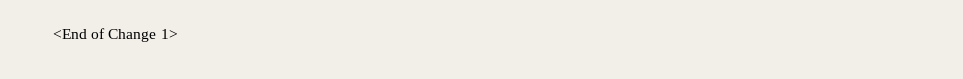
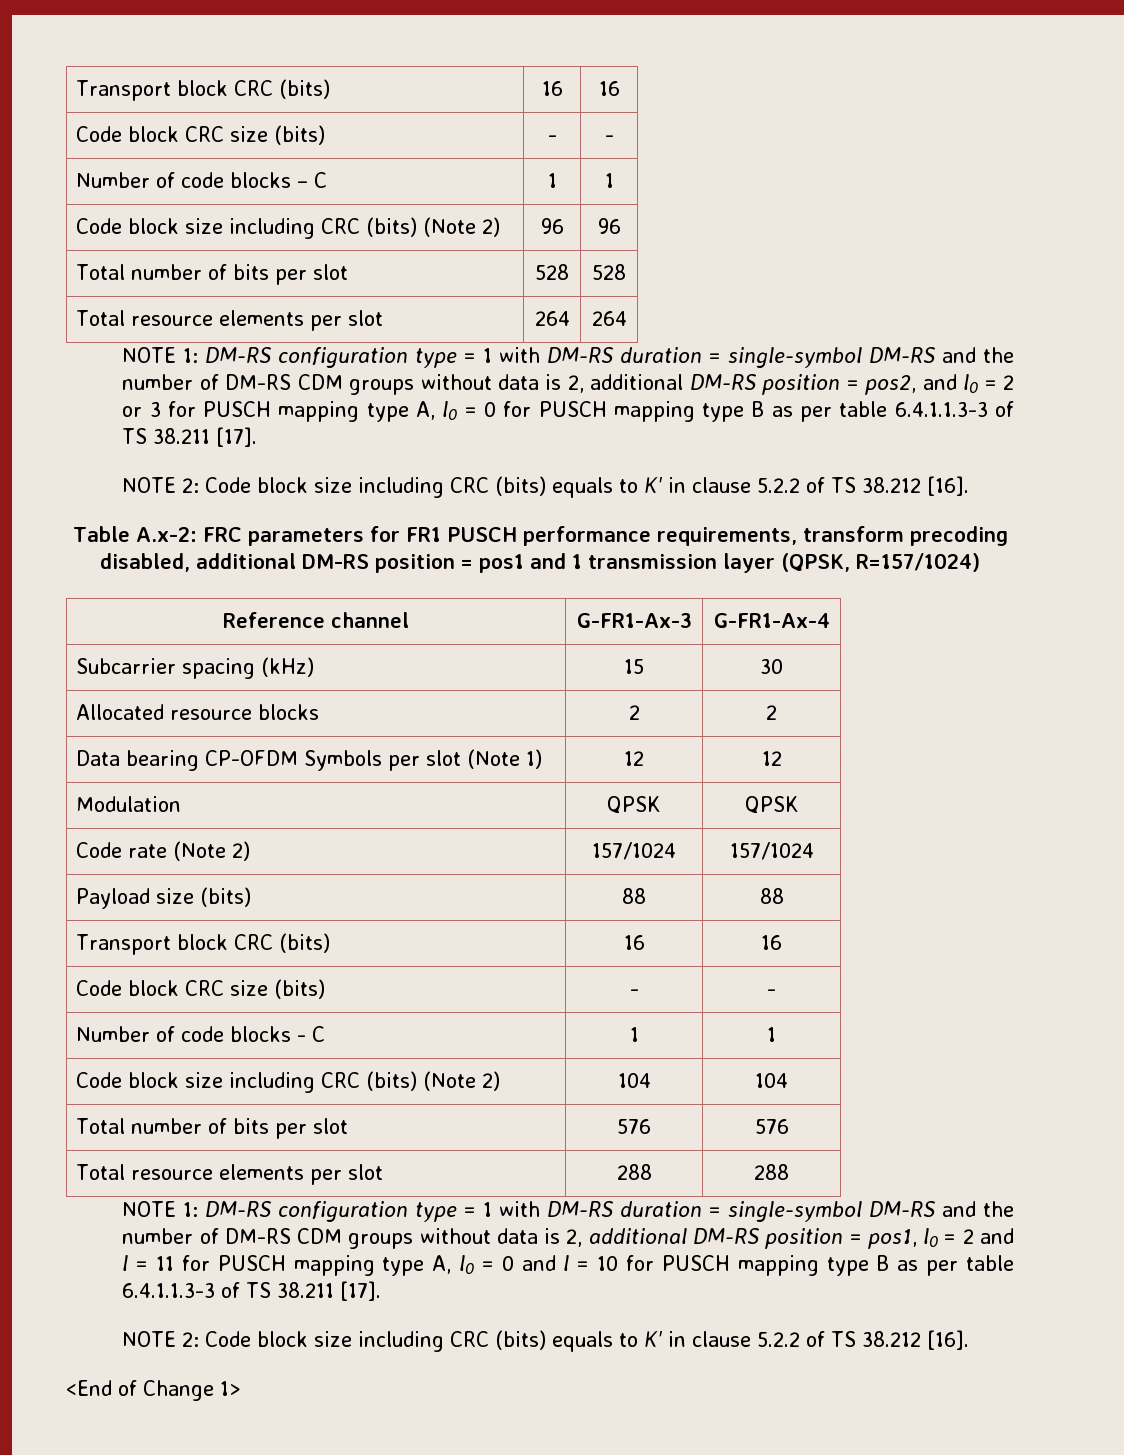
(53, 34) none -> [76,79,331,101] [541,81,563,96] [598,81,620,96] [76,125,326,145] [547,135,557,142] [604,135,614,142] [76,172,328,188] [547,173,557,188] [604,173,614,188] [76,217,501,239] [540,218,564,234] [597,218,621,234] [76,264,349,285] [535,264,569,280] [592,264,626,280] [76,310,384,331] [534,311,570,326] [591,311,627,326] [122,347,1014,368] [122,374,1015,395] [122,401,1015,422] [122,427,258,447] [122,476,970,498] [72,526,1008,546] [100,553,980,573] [223,612,409,628] [576,613,692,628] [713,613,830,628] [76,657,315,679] [624,659,644,674] [760,659,783,674] [76,704,320,720] [628,705,640,720] [766,705,777,720] [76,749,543,771] [624,751,644,766] [761,751,782,766] [76,796,182,812] [607,796,661,814] [744,796,799,814] [76,841,251,861] [592,842,676,860] [729,842,814,860] [76,887,252,909] [622,888,646,904] [759,888,784,904] [76,933,331,955] [623,935,645,950] [761,935,782,950] [76,979,326,999] [629,989,639,996] [767,989,776,996] [76,1026,326,1042] [629,1027,639,1042] [767,1027,776,1042] [76,1071,501,1093] [617,1073,651,1088] [755,1073,788,1088] [76,1118,349,1139] [617,1119,651,1134] [754,1119,789,1134] [76,1164,384,1185] [616,1164,652,1180] [754,1164,789,1180] [122,1201,1014,1222] [122,1228,1014,1249] [122,1255,1014,1276] [122,1281,382,1301] [122,1330,970,1352] Transport block CRC (bits) | 16 | 16 // Code block CRC size (bits) | - | - // Number of code blocks – C | 1 | 1 // Code block size including CRC (bits) (Note 2) | 96 | 96 // Total number of bits per slot | 528 | 528 // Total resource elements per slot | 264 | 264 // NOTE 1: DM-RS configuration type = 1 with DM-RS duration = single-symbol DM-RS and the number of DM-RS CDM groups without data is 2, additional DM-RS position = pos2, and l0 = 2 or 3 for PUSCH mapping type A, l0 = 0 for PUSCH mapping type B as per table 6.4.1.1.3-3 of TS 38.211 [17]. // NOTE 2: Code block size including CRC (bits) equals to K' in clause 5.2.2 of TS 38.212 [16]. // Table A.x-2: FRC parameters for FR1 PUSCH performance requirements, transform precoding disabled, additional DM-RS position = pos1 and 1 transmission layer (QPSK, R=157/1024) // Reference channel | G-FR1-Ax-3 | G-FR1-Ax-4 // Subcarrier spacing (kHz) | 15 | 30 // Allocated resource blocks | 2 | 2 // Data bearing CP-OFDM Symbols per slot (Note 1) | 12 | 12 // Modulation | QPSK | QPSK // Code rate (Note 2) | 157/1024 | 157/1024 // Payload size (bits) | 88 | 88 // Transport block CRC (bits) | 16 | 16 // Code block CRC size (bits) | - | - // Number of code blocks - C | 1 | 1 // Code block size including CRC (bits) (Note 2) | 104 | 104 // Total number of bits per slot | 576 | 576 // Total resource elements per slot | 288 | 288 // NOTE 1: DM-RS configuration type = 1 with DM-RS duration = single-symbol DM-RS and the number of DM-RS CDM groups without data is 2, additional DM-RS position = pos1, l0 = 2 and l = 11 for PUSCH mapping type A, l0 = 0 and l = 10 for PUSCH mapping type B as per table 6.4.1.1.3-3 of TS 38.211 [17]. // NOTE 2: Code block size including CRC (bits) equals to K' in clause 5.2.2 of TS 38.212 [16]. //

